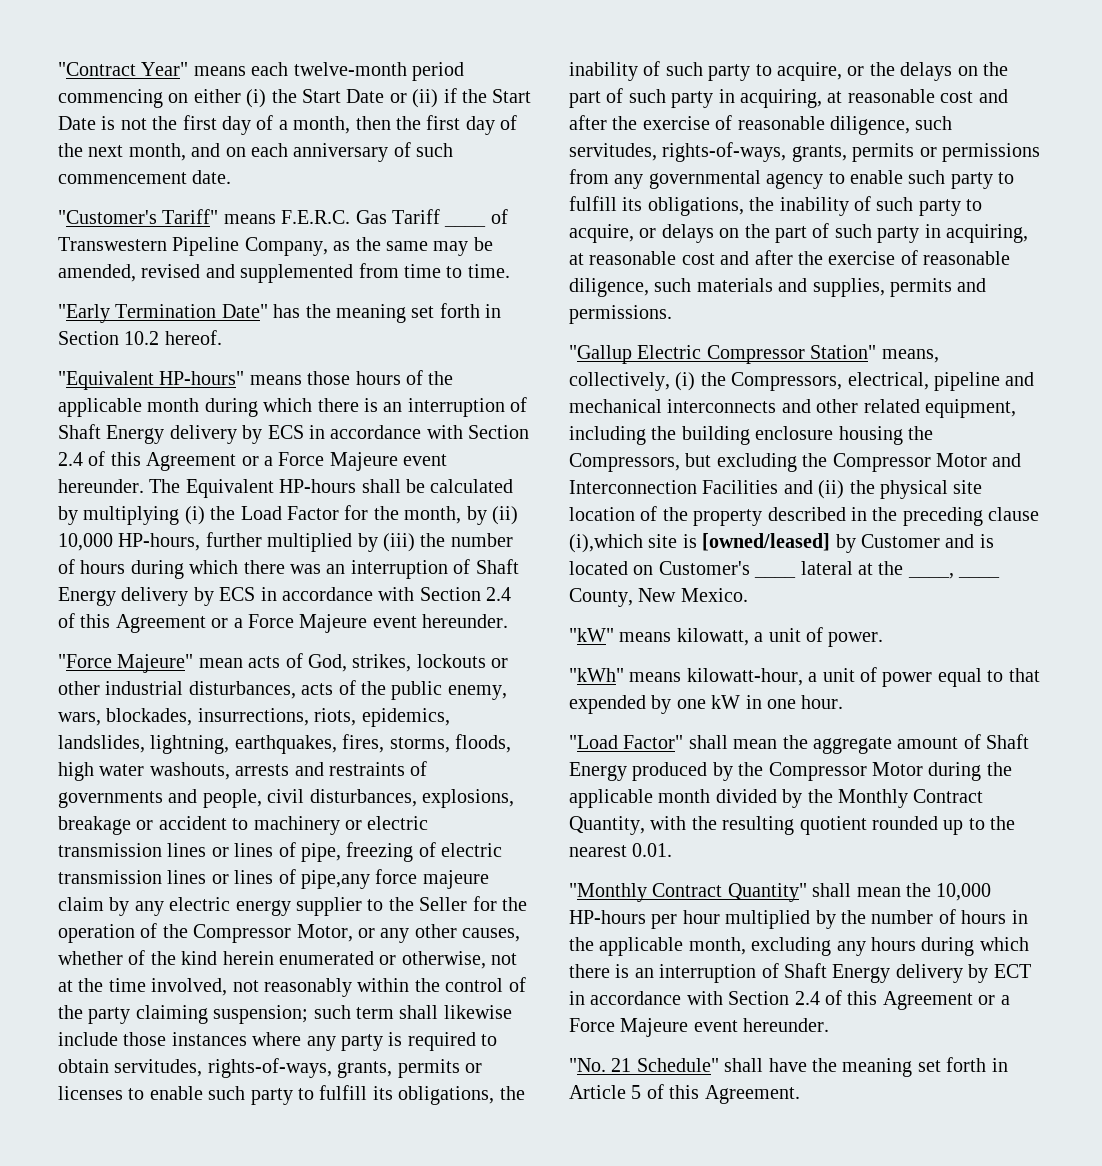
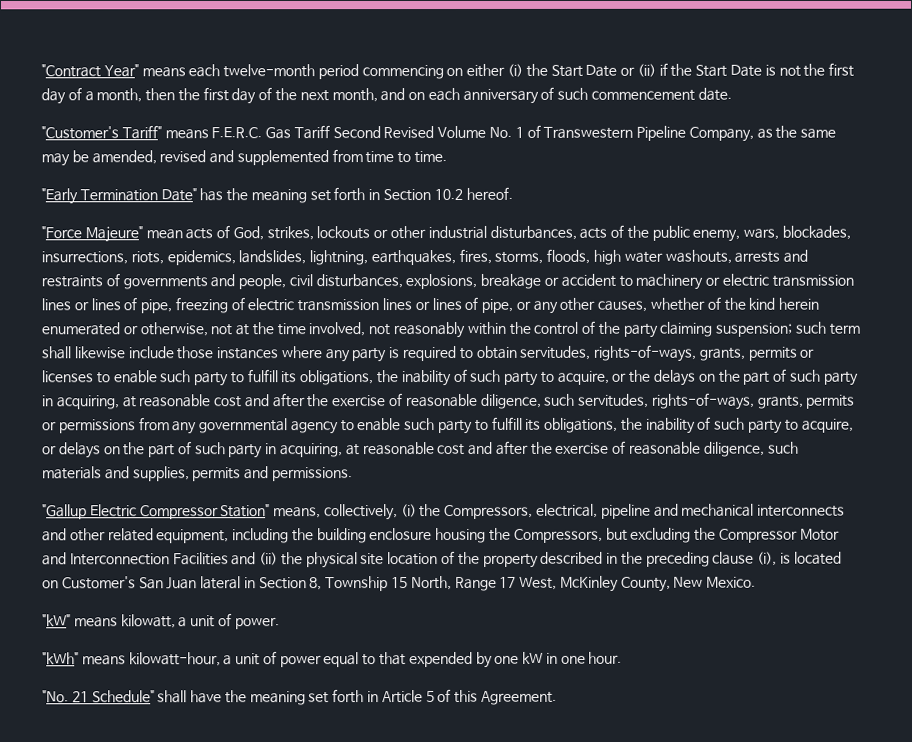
[444,224,487,227] ____ -> [332,125,524,139] Second Revised Volume No. 1
[58,370,454,390] [58,397,528,417] [58,424,530,444] [58,451,448,471] [58,479,514,498] [58,505,518,525] [58,532,513,552] [58,559,519,579] [58,587,512,606] [58,613,509,633] // "Equivalent HP-hours" means those hours of the applicable month during which there is an interruption of Shaft Energy delivery by ECS in accordance with Section 2.4 of this Agreement or a Force Majeure event hereunder. The Equivalent HP-hours shall be calculated by multiplying (i) the Load Factor for the month, by (ii) 10,000 HP-hours, further multiplied by (iii) the number of hours during which there was an interruption of Shaft Energy delivery by ECS in accordance with Section 2.4 of this Agreement or a Force Majeure event hereunder. -> (513, 193) none
[301,869,489,889] [58,896,527,916] [58,923,353,943] pipe,any force majeure claim by any electric energy supplier to the Seller for the operation of the Compressor Motor, -> [481,298,514,313] pipe,
[569,533,994,553] [569,561,750,575] [754,575,797,578] [800,561,1001,579] (i),which site is [owned/leased] by Customer and is located on Customer's ____ lateral at the ____, ____ -> [757,551,842,566] [42,575,619,592] (i), is located on Customer's San Juan lateral in Section 8, Township 15 North, Range 17 West, McKinley
[569,734,1030,754] [569,762,1012,781] [569,789,984,808] [569,816,1016,835] [569,843,673,857] [569,883,992,902] [569,909,1028,929] [569,937,1029,956] [569,963,1031,983] [569,990,1010,1010] [569,1018,830,1037] // "Load Factor" shall mean the aggregate amount of Shaft Energy produced by the Compressor Motor during the applicable month divided by the Monthly Contract Quantity, with the resulting quotient rounded up to the nearest 0.01. // "Monthly Contract Quantity" shall mean the 10,000 HP-hours per hour multiplied by the number of hours in the applicable month, excluding any hours during which there is an interruption of Shaft Energy delivery by ECT in accordance with Section 2.4 of this Agreement or a Force Majeure event hereunder. -> (623, 657) none

